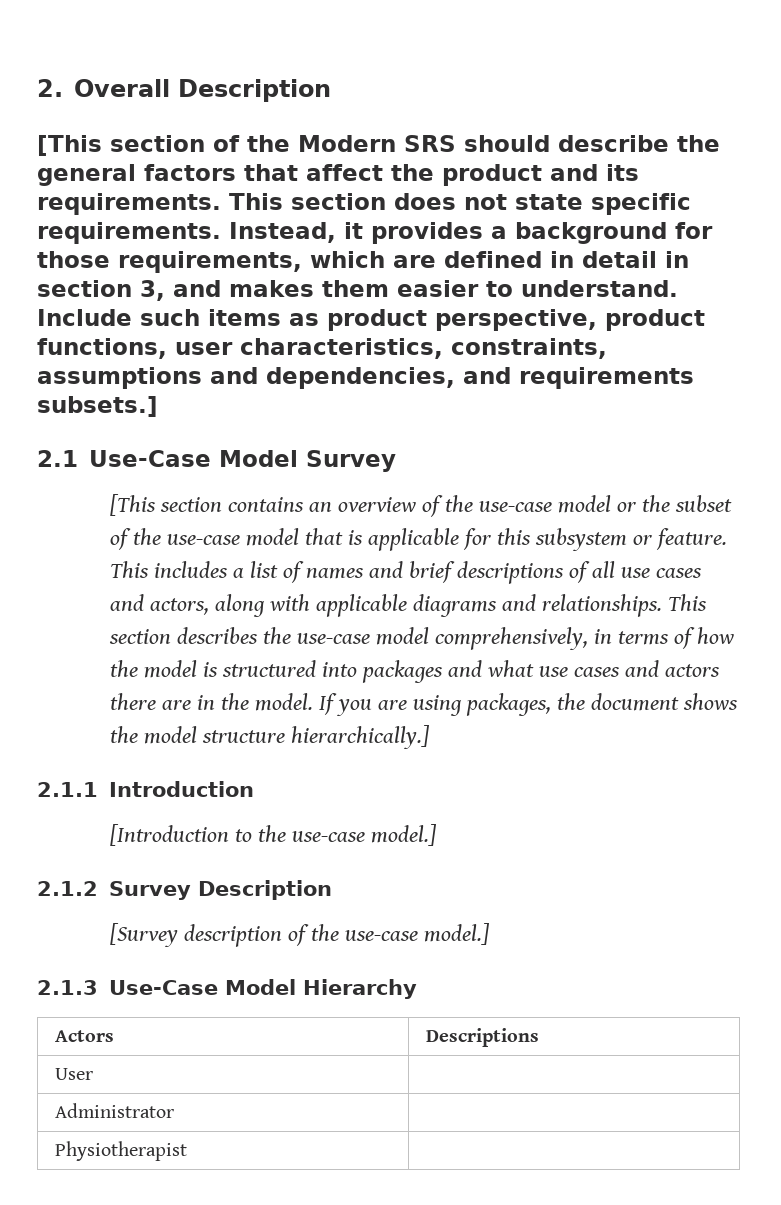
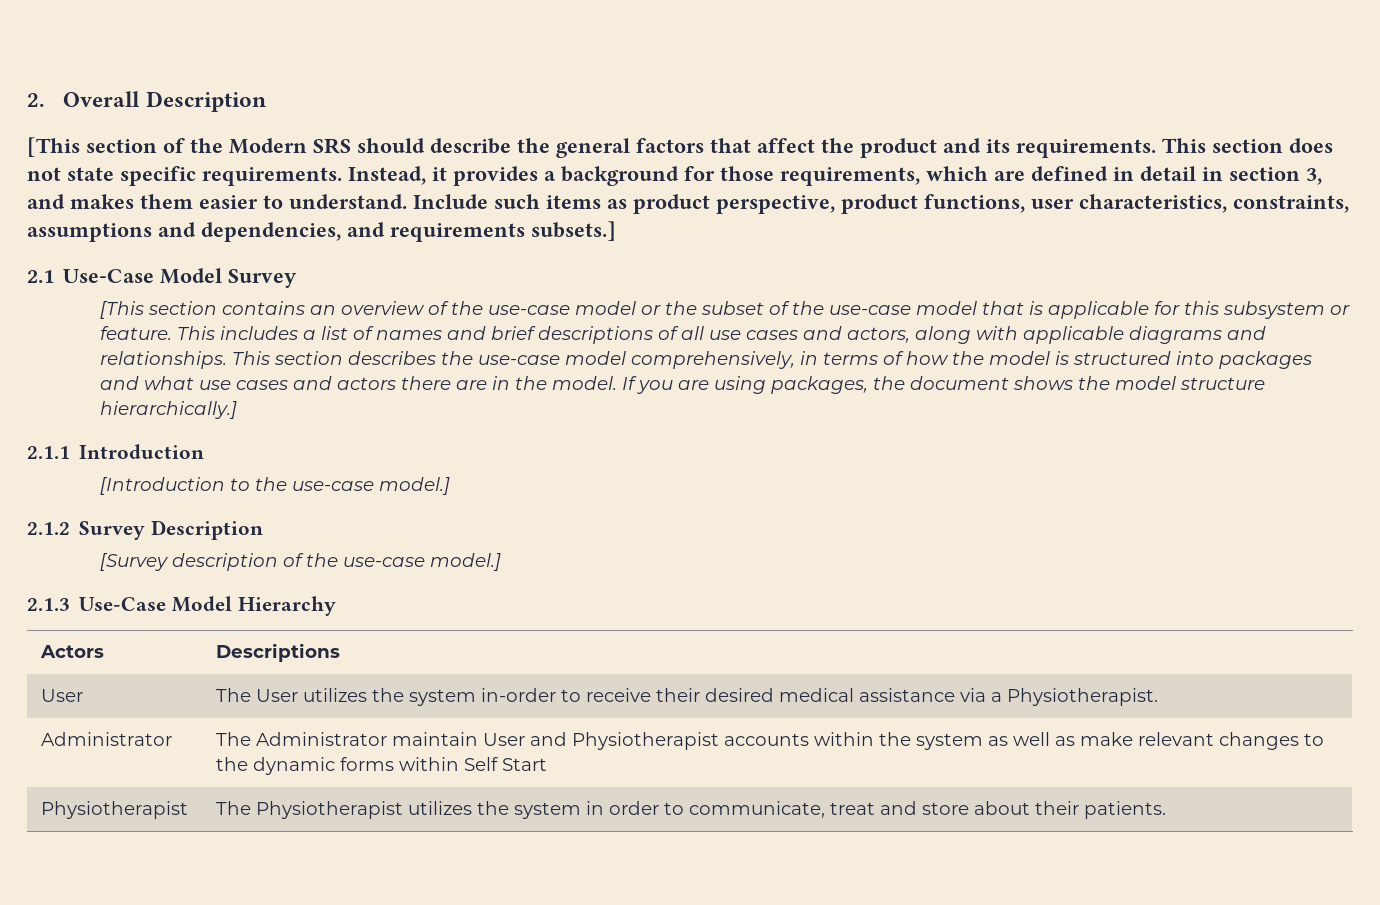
[54,1103,174,1118] [54,1141,187,1161] // Administrator | // Physiotherapist | -> [215,688,1158,706] [40,732,172,746] [215,732,1324,750] [215,757,547,775] [40,801,188,819] [215,801,1166,819] The User utilizes the system in-order to receive their desired medical assistance via a Physiotherapist. // Administrator | The Administrator maintain User and Physiotherapist accounts within the system as well as make relevant changes to the dynamic forms within Self Start // Physiotherapist | The Physiotherapist utilizes the system in order to communicate, treat and store about their patients.

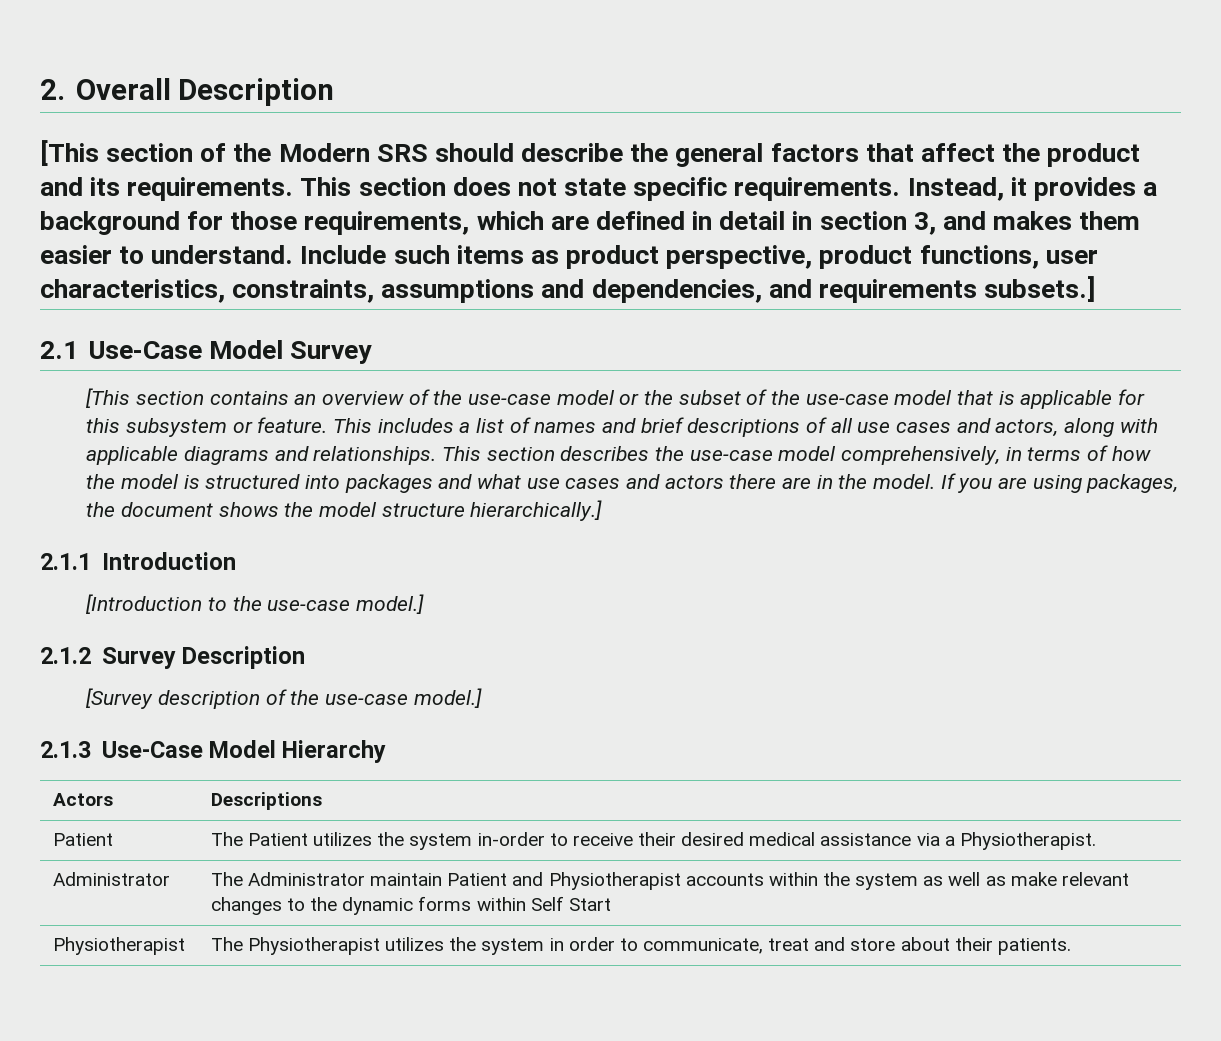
[40,689,83,702] [215,688,298,702] User | The User -> [52,833,113,846] [210,832,309,846] Patient | The Patient
[482,733,525,746] User -> [447,873,508,886] Patient

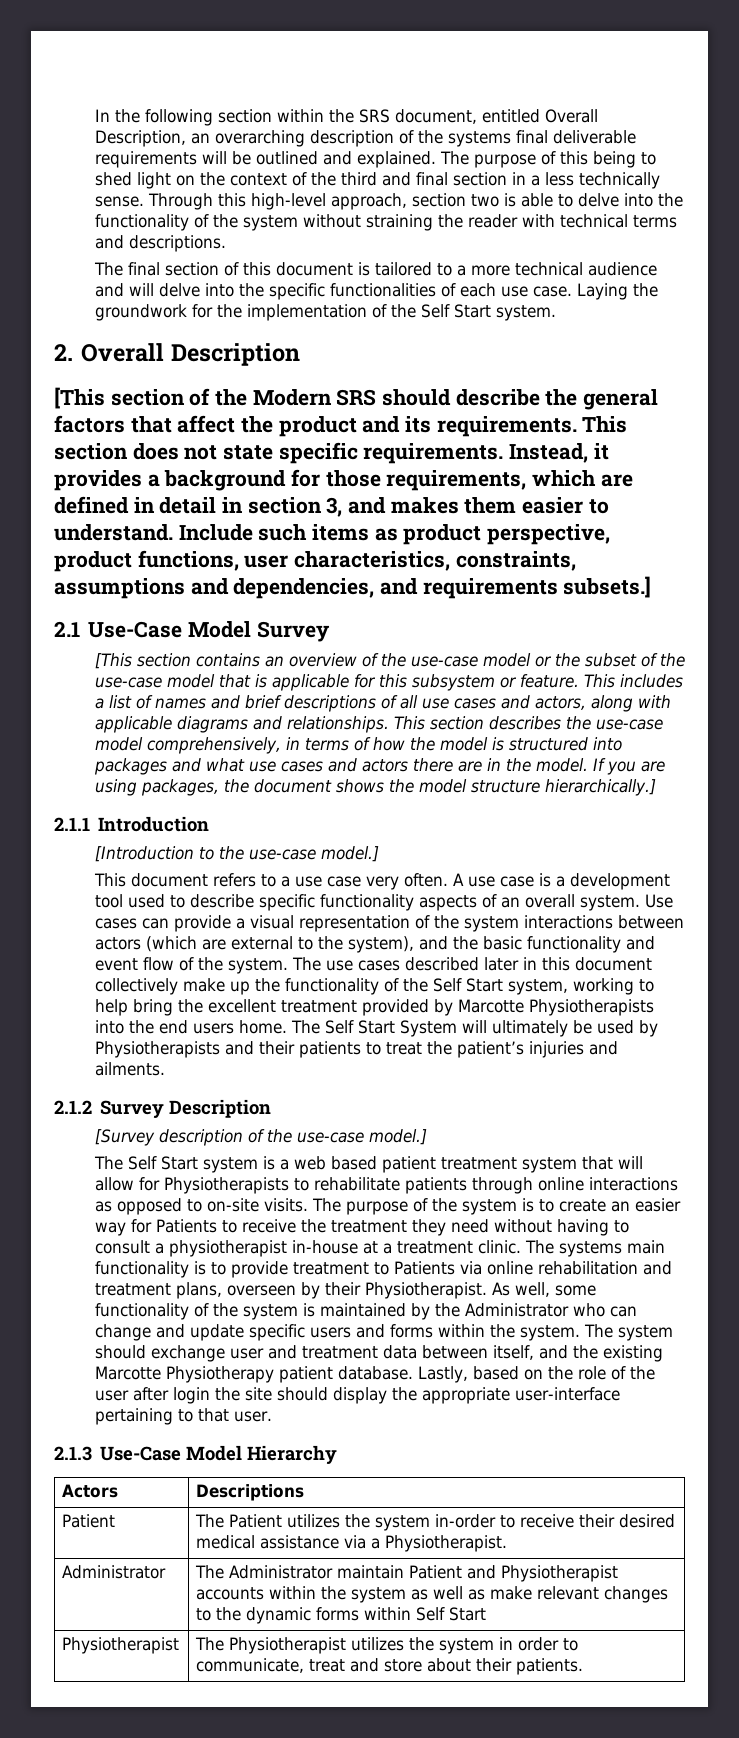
(40, 89) none -> [94,109,598,126] [94,130,636,147] [94,151,656,168] [94,172,660,189] [94,193,683,210] [94,214,677,231] [94,235,226,252] [93,262,657,276] [94,283,658,300] [94,304,556,321] In the following section within the SRS document, entitled Overall Description, an overarching description of the systems final deliverable requirements will be outlined and explained. The purpose of this being to shed light on the context of the third and final section in a less technically sense. Through this high-level approach, section two is able to delve into the functionality of the system without straining the reader with technical terms and descriptions. // The final section of this document is tailored to a more technical audience and will delve into the specific functionalities of each use case. Laying the groundwork for the implementation of the Self Start system. //
(425, 604) none -> [93,873,670,890] [94,894,673,911] [94,915,684,932] [94,936,655,953] [94,957,652,974] [94,978,654,995] [94,999,654,1016] [94,1020,658,1037] [94,1041,618,1058] [94,1062,165,1076] // This document refers to a use case very often. A use case is a development tool used to describe specific functionality aspects of an overall system. Use cases can provide a visual representation of the system interactions between actors (which are external to the system), and the basic functionality and event flow of the system. The use cases described later in this document collectively make up the functionality of the Self Start system, working to help bring the excellent treatment provided by Marcotte Physiotherapists into the end users home. The Self Start System will ultimately be used by Physiotherapists and their patients to treat the patient’s injuries and ailments.
(482, 698) none -> [93,1156,643,1173] [94,1177,678,1194] [94,1198,681,1215] [94,1219,629,1236] [94,1240,665,1257] [94,1261,672,1278] [94,1282,596,1299] [94,1303,637,1320] [94,1324,673,1341] [94,1345,663,1362] [94,1366,655,1383] [94,1387,620,1404] [94,1408,272,1425] // The Self Start system is a web based patient treatment system that will allow for Physiotherapists to rehabilitate patients through online interactions as opposed to on-site visits. The purpose of the system is to create an easier way for Patients to receive the treatment they need without having to consult a physiotherapist in-house at a treatment clinic. The systems main functionality is to provide treatment to Patients via online rehabilitation and treatment plans, overseen by their Physiotherapist. As well, some functionality of the system is maintained by the Administrator who can change and update specific users and forms within the system. The system should exchange user and treatment data between itself, and the existing Marcotte Physiotherapy patient database. Lastly, based on the role of the user after login the site should display the appropriate user-interface pertaining to that user.

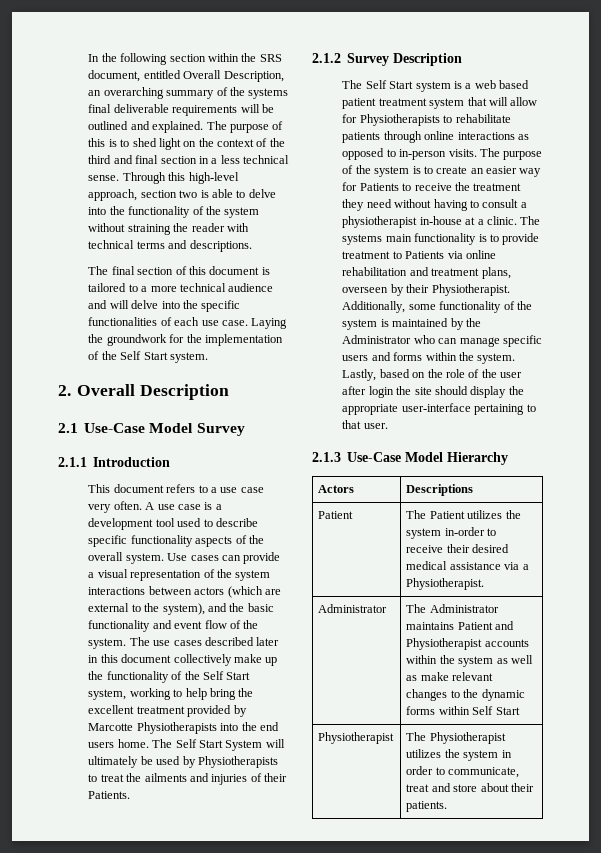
[309,130,394,147] description -> [166,90,215,99] summary
[592,151,636,168] being -> [108,139,117,147] is
[578,172,660,189] technically -> [243,155,290,164] technical
[54,387,659,410] [54,415,628,437] [54,442,609,464] [54,469,633,491] [54,496,609,517] [54,524,611,545] [54,550,576,572] [54,576,652,599] [54,621,330,642] [94,653,685,669] [94,674,683,691] [94,695,671,712] [94,716,663,733] [94,737,622,754] [93,758,665,775] [94,779,656,796] [54,816,210,832] [94,846,379,862] [This section of the Modern SRS should describe the general factors that affect the product and its requirements. This section does not state specific requirements. Instead, it provides a background for those requirements, which are defined in detail in section 3, and makes them easier to understand. Include such items as product perspective, product functions, user characteristics, constraints, assumptions and dependencies, and requirements subsets.] // 2.1 Use-Case Model Survey // [This section contains an overview of the use-case model or the subset of the use-case model that is applicable for this subsystem or feature. This includes a list of names and brief descriptions of all use cases and actors, along with applicable diagrams and relationships. This section describes the use-case model comprehensively, in terms of how the model is structured into packages and what use cases and actors there are in the model. If you are using packages, the document shows the model structure hierarchically.] // 2.1.1 Introduction // [Introduction to the use-case model.] -> [58,423,245,436] [58,457,171,467] 2.1 Use-Case Model Survey // 2.1.1 Introduction
[500,897,520,908] an -> [248,535,264,544] the
[224,1041,618,1058] [94,1062,165,1076] [54,1099,272,1118] [94,1129,427,1146] and their patients to treat the patient’s injuries and ailments. // 2.1.2 Survey Description // [Survey description of the use-case model.] -> [88,773,288,785] [88,791,131,799] [312,53,463,66] to treat the ailments and injuries of their Patients. // 2.1.2 Survey Description
[206,1198,259,1212] on-site -> [399,149,447,160] in-person
[396,1241,473,1254] treatment -> (484, 222) none
[491,1282,550,1297] As well, -> [342,301,406,313] Additionally,
[94,1324,244,1341] change and update -> [459,337,500,347] manage
[583,1324,673,1341] [94,1345,663,1362] [94,1366,413,1383] The system should exchange user and treatment data between itself, and the existing Marcotte Physiotherapy patient database. -> (516, 358) none
[337,1565,405,1579] maintain -> [406,622,455,630] maintains

